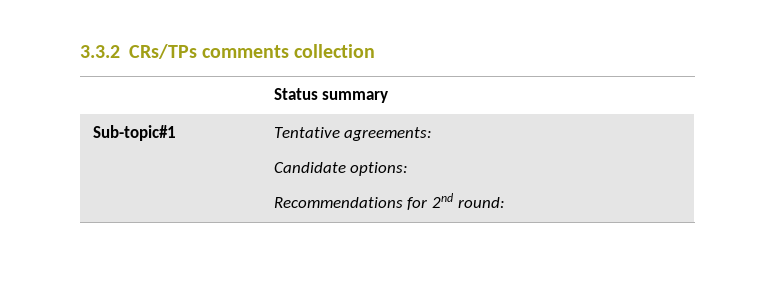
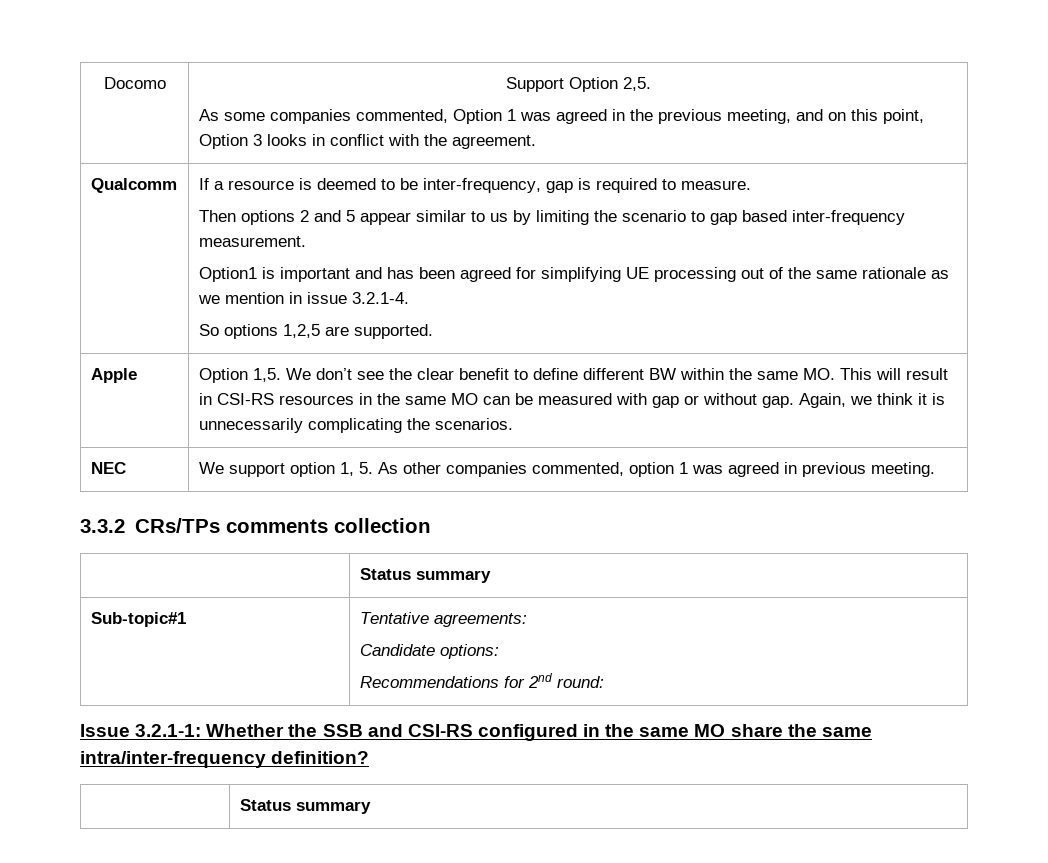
(80, 51) none -> [103,77,166,89] [505,77,651,92] [198,109,924,124] [198,134,536,149] [90,178,177,193] [198,178,751,193] [198,210,905,225] [198,236,306,247] [198,267,949,282] [197,292,409,304] [198,324,433,339] [90,368,137,383] [198,368,948,383] [198,393,945,408] [198,418,513,433] [90,462,126,474] [198,462,935,477] Docomo | Support Option 2,5. // As some companies commented, Option 1 was agreed in the previous meeting, and on this point, Option 3 looks in conflict with the agreement. // Qualcomm | If a resource is deemed to be inter-frequency, gap is required to measure. // Then options 2 and 5 appear similar to us by limiting the scenario to gap based inter-frequency measurement. // Option1 is important and has been agreed for simplifying UE processing out of the same rationale as we mention in issue 3.2.1-4. // So options 1,2,5 are supported. // Apple | Option 1,5. We don’t see the clear benefit to define different BW within the same MO. This will result in CSI-RS resources in the same MO can be measured with gap or without gap. Again, we think it is unnecessarily complicating the scenarios. // NEC | We support option 1, 5. As other companies commented, option 1 was agreed in previous meeting. //
(505, 202) none -> [80,724,872,741] [80,751,370,768] [239,799,371,814] // Issue 3.2.1-1: Whether the SSB and CSI-RS configured in the same MO share the same intra/inter-frequency definition? // | Status summary

